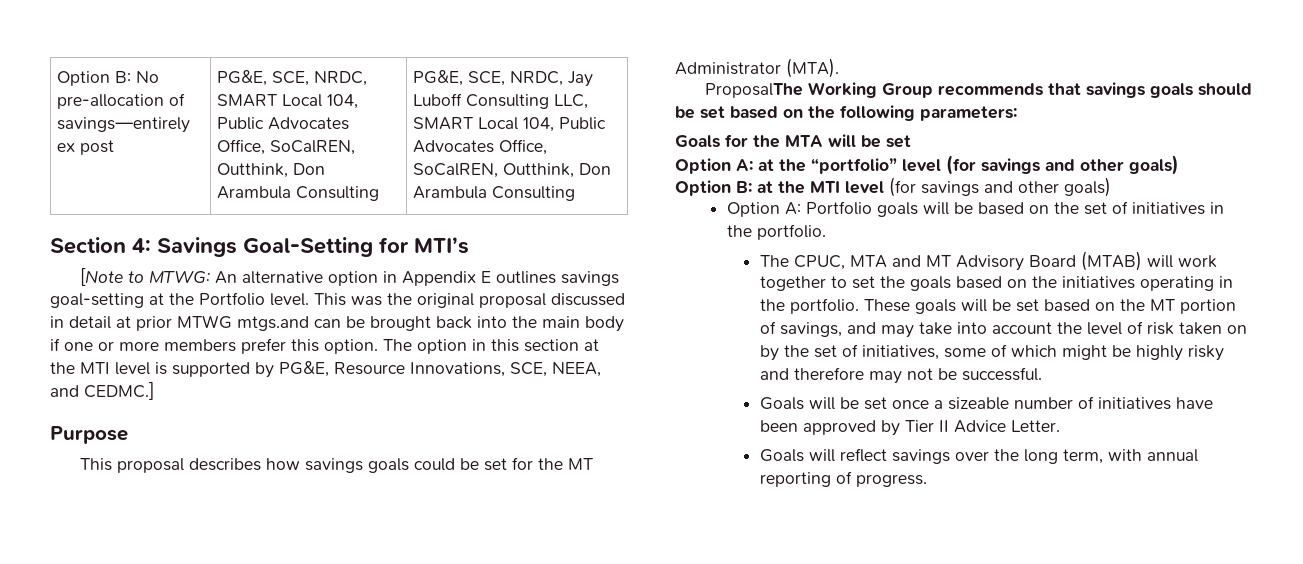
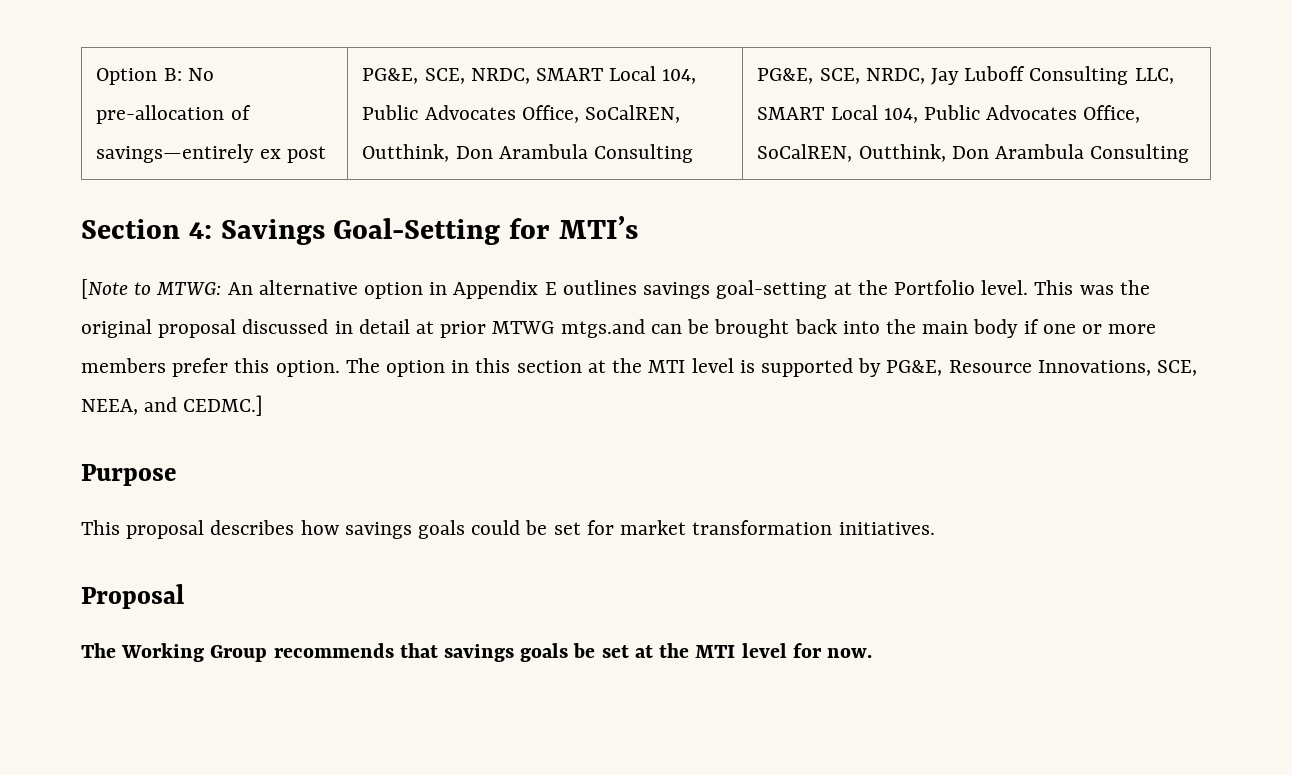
[538,458,594,470] [675,58,839,78] [705,83,804,98] the MT Administrator (MTA). // ProposalThe -> [620,520,935,535] [81,584,184,609] [81,643,116,658] market transformation initiatives. // Proposal // The
[1198,83,1253,96] [675,105,1017,121] [675,134,911,148] [675,155,1179,175] [675,177,1111,197] [727,201,1225,217] [727,224,827,240] [760,251,1218,271] [760,276,1234,291] [760,298,1237,314] [760,321,1248,338] [760,344,1225,361] [760,367,1043,384] [760,396,1214,410] [760,420,1061,436] [760,448,1199,464] [760,471,928,487] should be set based on the following parameters: // Goals for the MTA will be set // Option A: at the “portfolio” level (for savings and other goals) // Option B: at the MTI level (for savings and other goals) // Option A: Portfolio goals will be based on the set of initiatives in the portfolio. // The CPUC, MTA and MT Advisory Board (MTAB) will work together to set the goals based on the initiatives operating in the portfolio. These goals will be set based on the MT portion of savings, and may take into account the level of risk taken on by the set of initiatives, some of which might be highly risky and therefore may not be successful. // Goals will be set once a sizeable number of initiatives have been approved by Tier II Advice Letter. // Goals will reflect savings over the long term, with annual reporting of progress. -> [573,643,872,658] be set at the MTI level for now.

